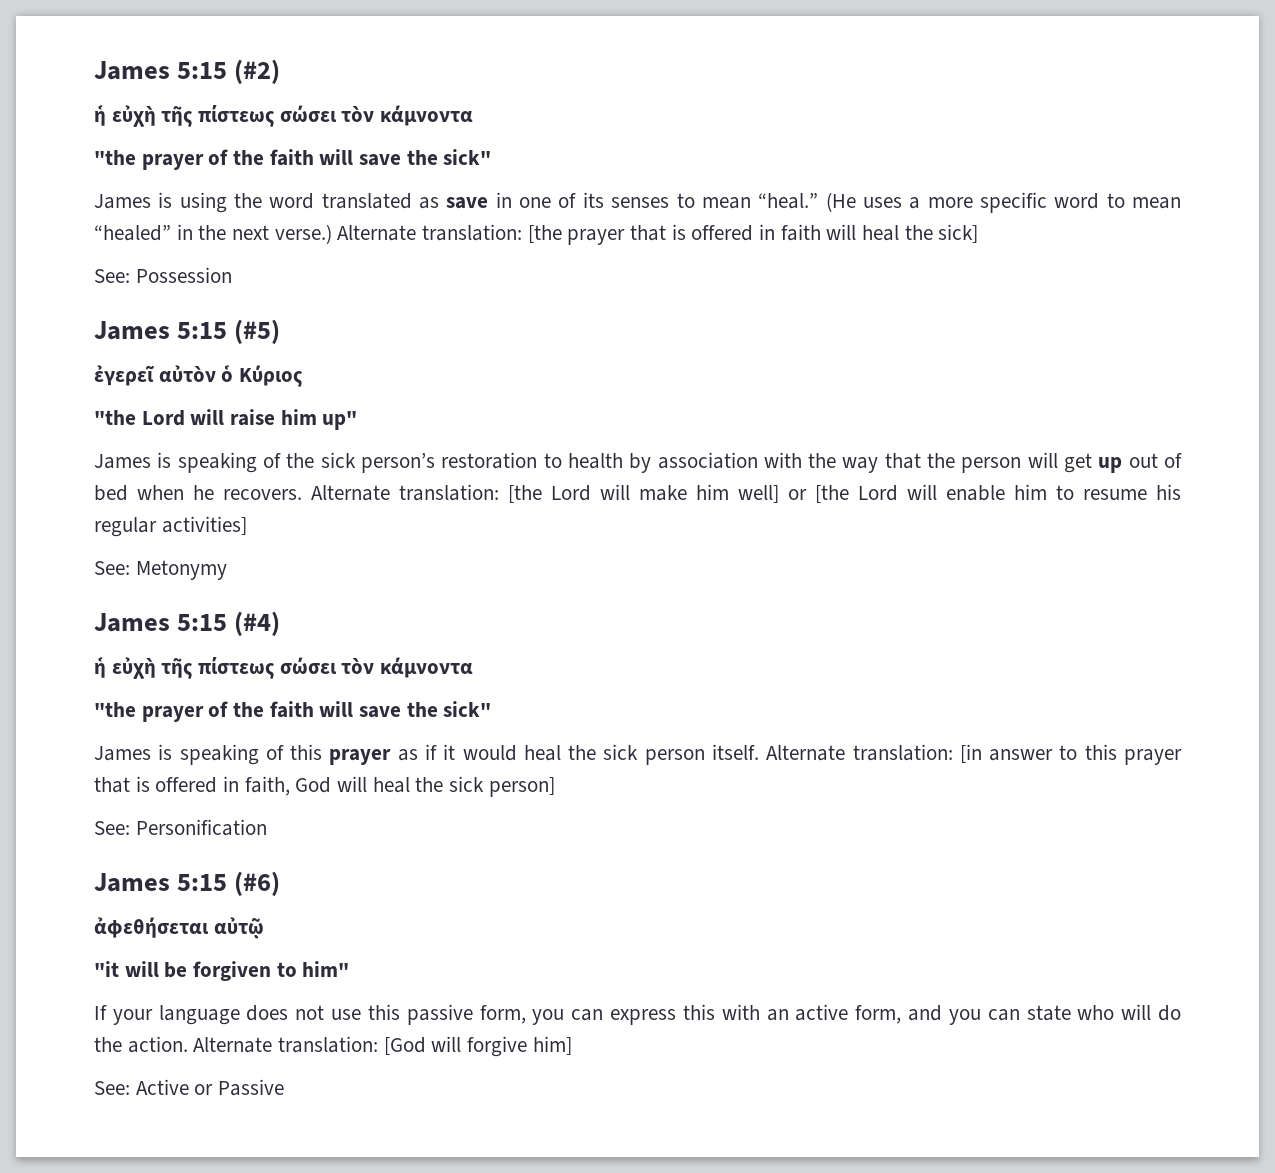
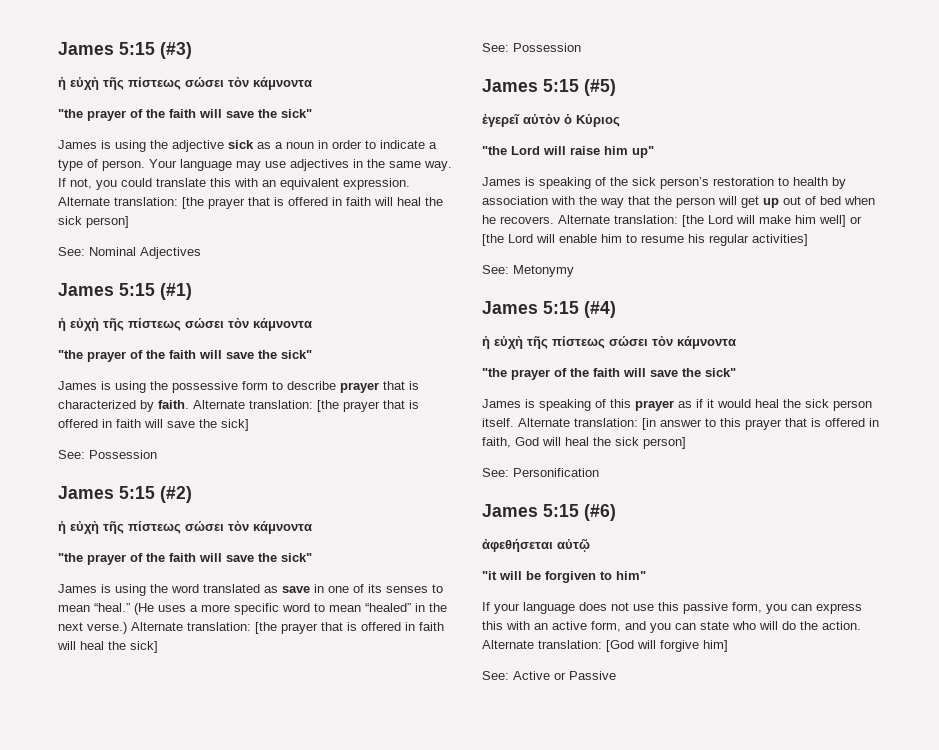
[94,61,228,80] James 5:15 -> [58,42,192,59] [58,76,312,90] [58,109,312,121] [58,140,437,152] [58,159,452,171] [58,178,410,190] [58,197,443,209] [58,216,129,228] [58,247,201,259] [58,283,192,300] [58,317,312,331] [58,350,312,362] [58,381,419,393] [58,400,419,412] [58,419,249,431] [58,450,157,459] [58,486,155,499] James 5:15 (#3) // ἡ εὐχὴ τῆς πίστεως σώσει τὸν κάμνοντα // "the prayer of the faith will save the sick" // James is using the adjective sick as a noun in order to indicate a type of person. Your language may use adjectives in the same way. If not, you could translate this with an equivalent expression. Alternate translation: [the prayer that is offered in faith will heal the sick person] // See: Nominal Adjectives // James 5:15 (#1) // ἡ εὐχὴ τῆς πίστεως σώσει τὸν κάμνοντα // "the prayer of the faith will save the sick" // James is using the possessive form to describe prayer that is characterized by faith. Alternate translation: [the prayer that is offered in faith will save the sick] // See: Possession // James 5:15

